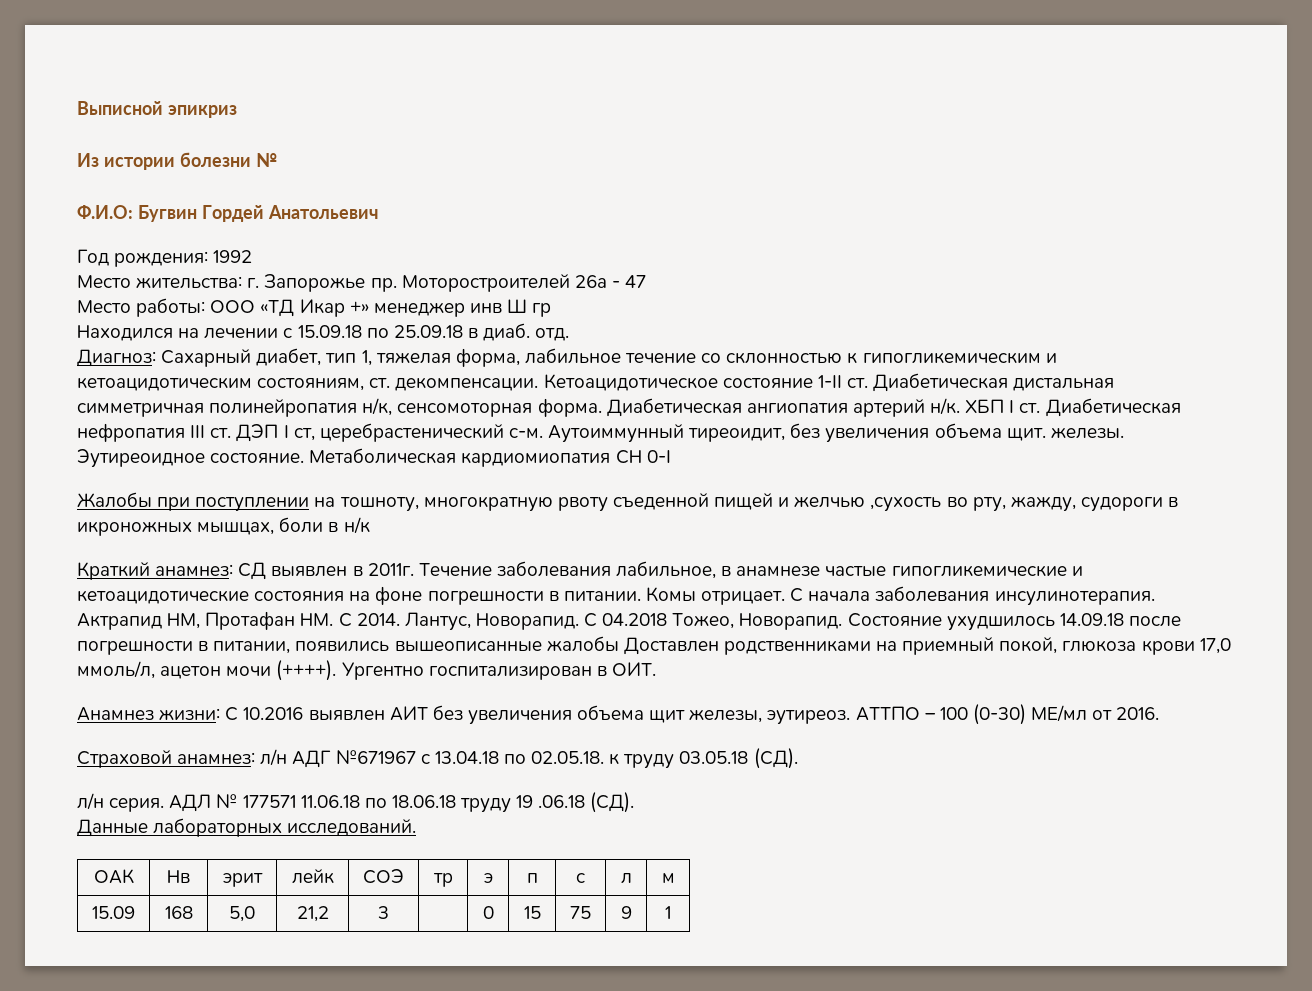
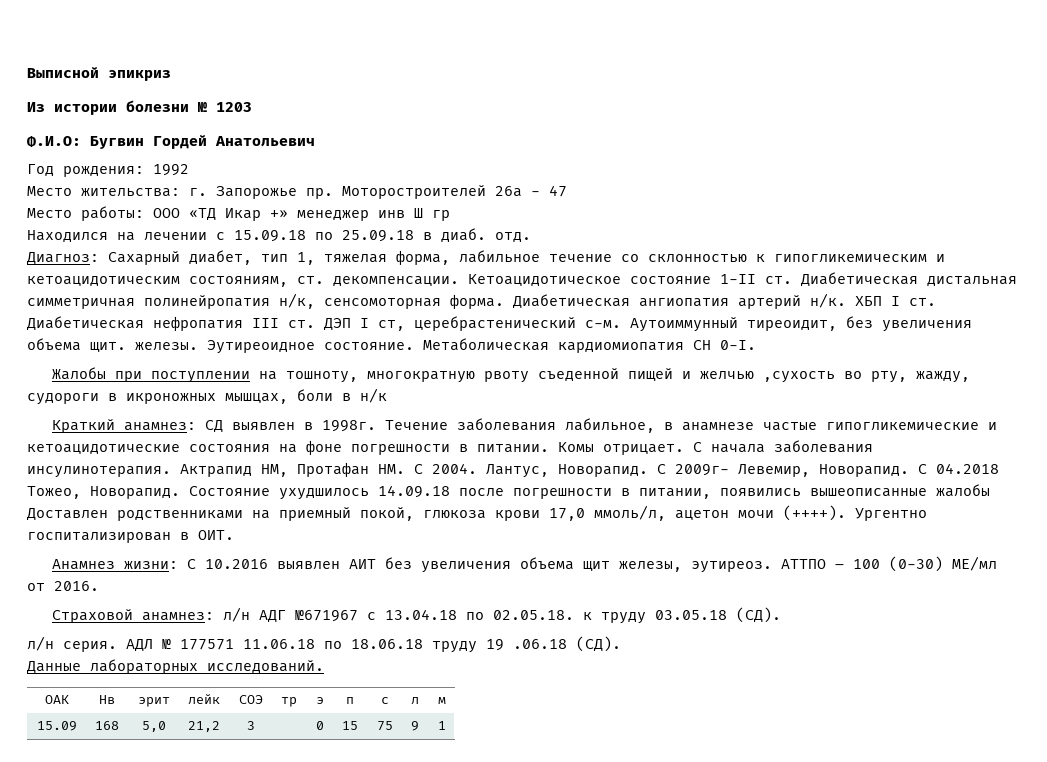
(277, 160) none -> [216,102,252,112] 1203
[646,450,671,463] 0-I -> [720,340,756,350] 0-I.
[367,563,414,576] 2011г. -> [322,420,377,432] 1998г.
[356,613,400,626] 2014. -> [432,463,477,474] 2004.
(598, 620) none -> [675,464,927,477] 2009г- Левемир, Новорапид. С

